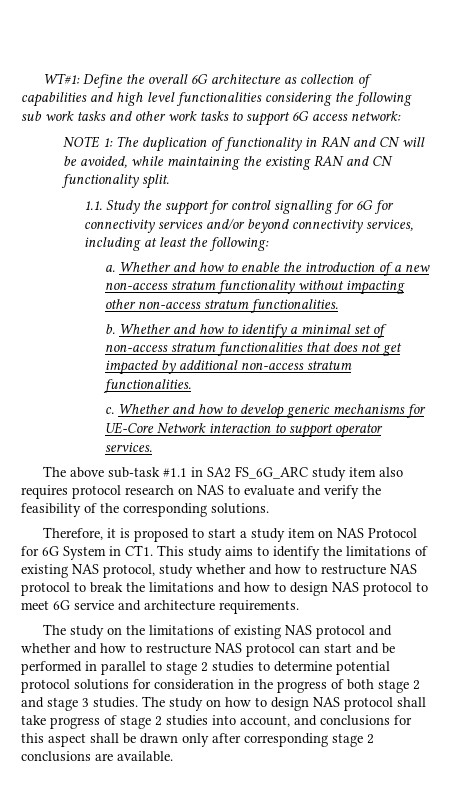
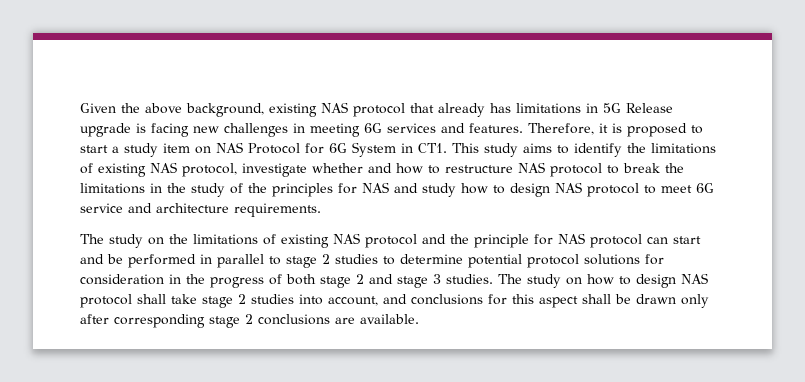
[42,73,372,88] [21,92,412,107] [21,111,401,126] [63,136,426,152] [63,155,394,170] [61,174,170,189] [84,200,395,215] [84,218,414,233] [84,237,270,251] [105,262,431,276] [105,280,406,295] [105,299,339,313] [105,324,388,338] [105,342,403,356] [105,360,353,375] [103,379,192,393] [105,404,427,419] [105,422,384,438] [105,442,153,452] [42,466,403,481] [21,485,381,499] [21,503,269,517] WT#1: Define the overall 6G architecture as collection of capabilities and high level functionalities considering the following sub work tasks and other work tasks to support 6G access network: // NOTE 1: The duplication of functionality in RAN and CN will be avoided, while maintaining the existing RAN and CN functionality split. // 1.1. Study the support for control signalling for 6G for connectivity services and/or beyond connectivity services, including at least the following: // a. Whether and how to enable the introduction of a new non-access stratum functionality without impacting other non-access stratum functionalities. // b. Whether and how to identify a minimal set of non-access stratum functionalities that does not get impacted by additional non-access stratum functionalities. // c. Whether and how to develop generic mechanisms for UE-Core Network interaction to support operator services. // The above sub-task #1.1 in SA2 FS_6G_ARC study item also requires protocol research on NAS to evaluate and verify the feasibility of the corresponding solutions. // -> [80,102,673,117] [80,123,523,137] Given the above background, existing NAS protocol that already has limitations in 5G Release upgrade is facing new challenges in meeting 6G services and features.
[159,564,193,578] study -> [242,163,307,177] investigate
[218,582,241,593] and -> [150,182,456,197] in the study of the principles for NAS and study
[21,643,211,654] whether and how to restructure -> [450,234,553,248] the principle for
[50,715,117,729] progress of -> (197, 299) none

